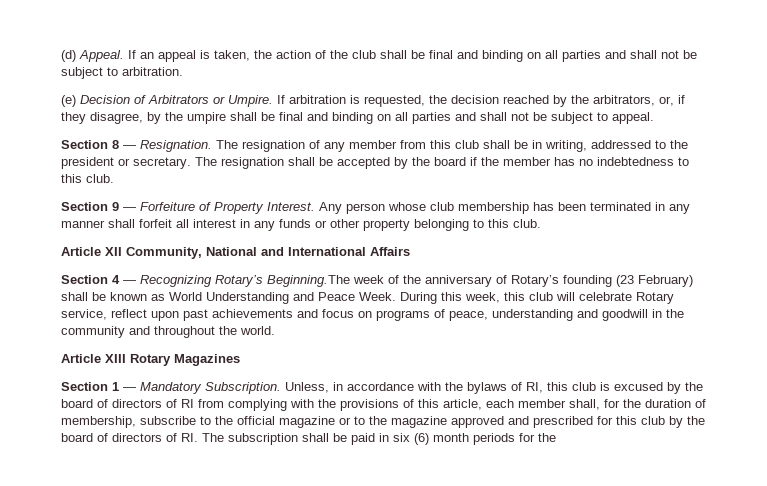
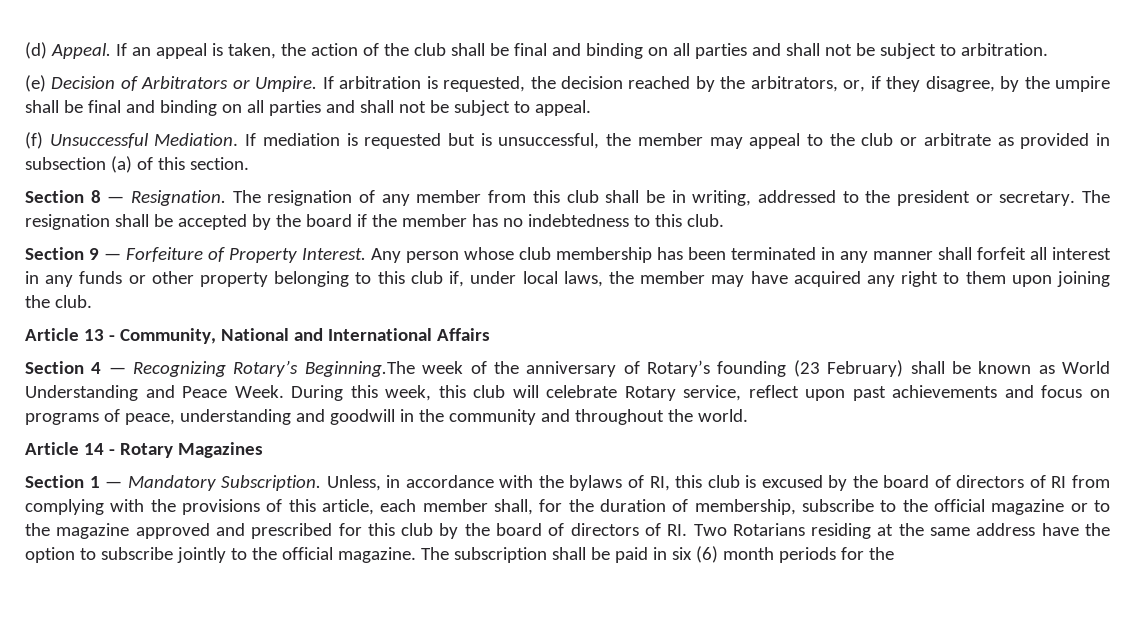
(654, 118) none -> [25,132,1110,149] [25,156,249,173] // (f) Unsuccessful Mediation. If mediation is requested but is unsuccessful, the member may appeal to the club or arbitrate as provided in subsection (a) of this section.
(509, 223) none -> [410,271,1111,287] [25,295,50,308] club if, under local laws, the member may have acquired any right to them upon joining the
[105,247,122,256] XII -> [83,329,115,341] 13 -
[105,354,126,363] XIII -> [83,443,115,455] 14 -
(198, 437) none -> [693,523,1111,539] [25,547,416,563] Two Rotarians residing at the same address have the option to subscribe jointly to the official magazine.

